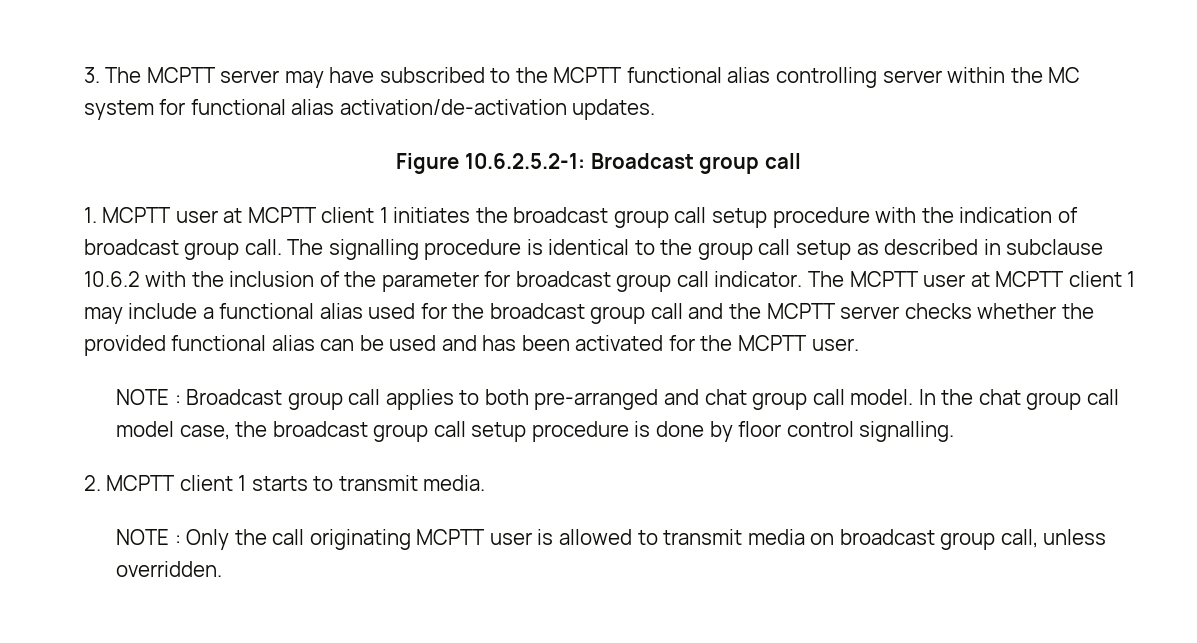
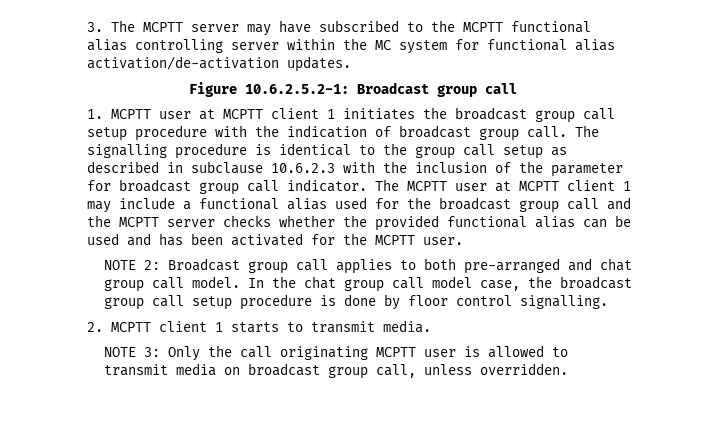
[83,271,140,287] 10.6.2 -> [271,163,336,173] 10.6.2.3
[174,395,181,405] : -> [143,260,160,270] 2:
[174,535,181,545] : -> [143,347,160,357] 3:

